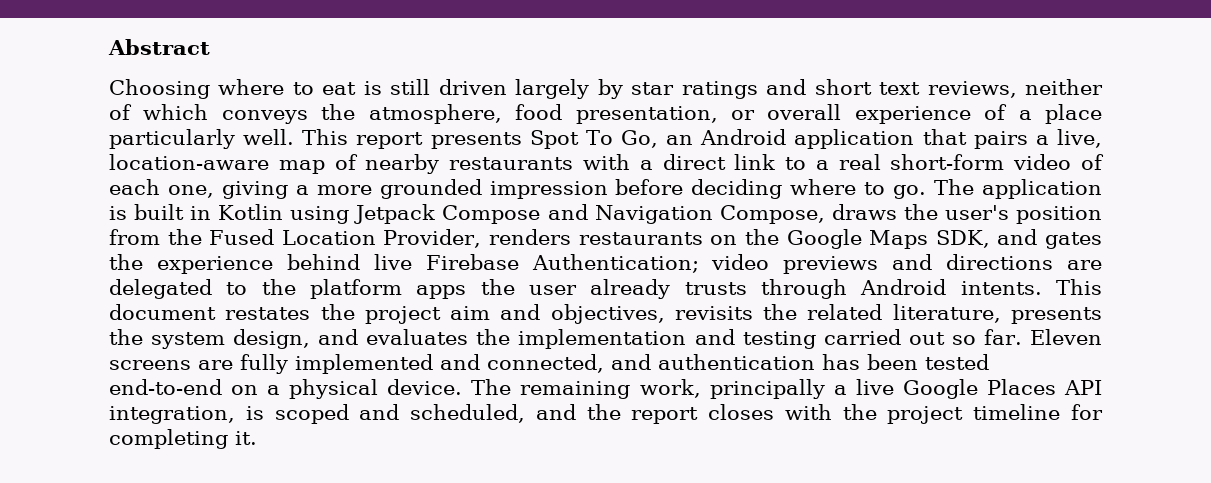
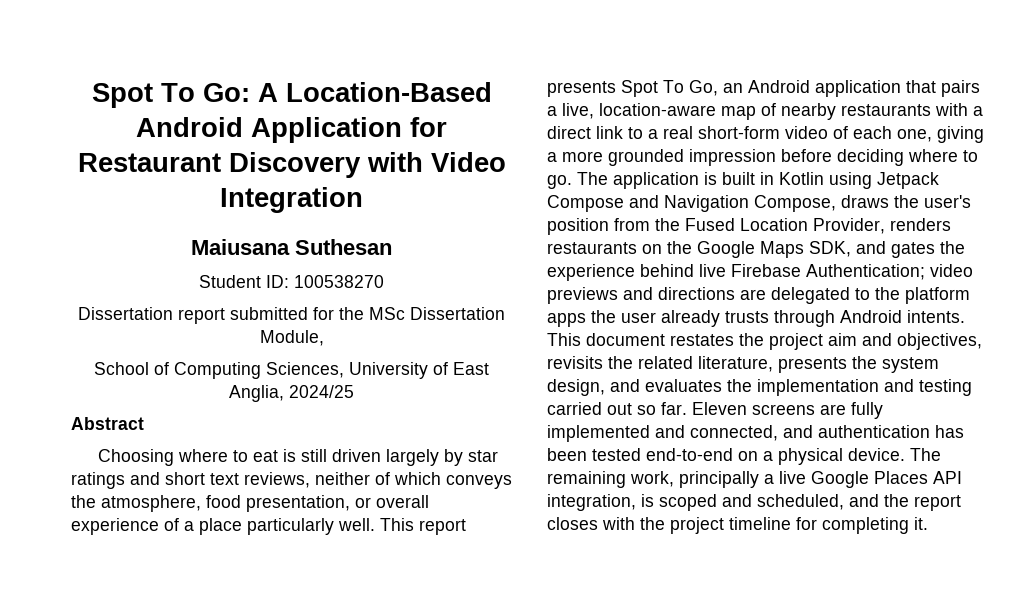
(108, 47) none -> [91,82,492,108] [136,117,447,143] [77,152,506,178] [220,187,363,213] [191,239,392,255] [199,275,384,288] [78,307,505,324] [259,330,324,346] [94,362,489,379] [229,385,354,402] Spot To Go: A Location-Based Android Application for Restaurant Discovery with Video Integration // Maiusana Suthesan // Student ID: 100538270 // Dissertation report submitted for the MSc Dissertation Module, // School of Computing Sciences, University of East Anglia, 2024/25 //

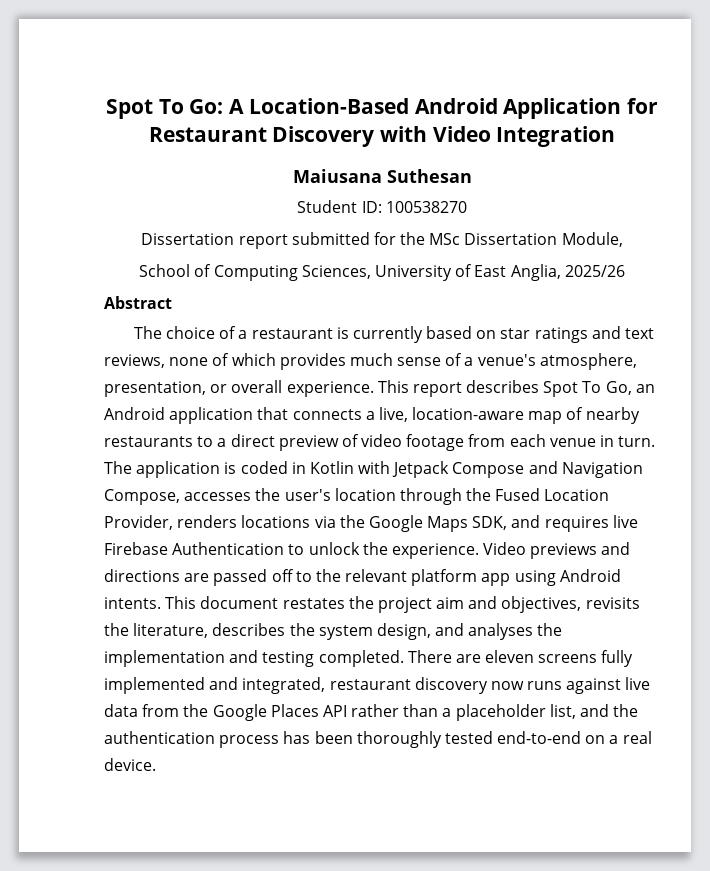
[289,385,354,398] 2024/25 -> [564,265,625,277] 2025/26
[98,449,464,466] Choosing where to eat is still driven largely by -> [133,326,497,343] The choice of a restaurant is currently based on
[165,472,205,485] short -> (621, 332) none
[244,472,370,488] reviews, neither -> [104,354,209,368] reviews, none
[446,475,512,489] [71,495,429,512] [71,518,375,535] conveys the atmosphere, food presentation, or overall experience of a place particularly well. -> [279,353,637,370] [104,380,374,397] provides much sense of a venue's atmosphere, presentation, or overall experience.
[547,81,616,97] presents -> [466,380,540,393] describes
[941,80,980,97] pairs -> [292,409,362,420] connects
[935,103,968,116] with -> [197,436,214,447] to
[596,126,984,143] [547,149,978,166] [547,175,572,189] link to a real short-form video of each one, giving a more grounded impression before deciding where to go. -> [278,434,656,451] preview of video footage from each venue in turn.
[722,172,755,185] built -> [240,461,288,474] coded
[829,172,872,189] using -> [358,461,391,474] with
[841,195,889,208] draws -> [184,492,252,501] accesses
[547,218,650,235] position from -> [334,488,462,505] location through
[547,242,662,254] restaurants on -> [241,515,336,528] locations via
[891,241,965,258] [547,264,973,281] [547,287,970,304] [547,310,835,327] gates the experience behind live Firebase Authentication; video previews and directions are delegated to the platform apps the user already trusts through -> [544,515,638,532] [104,542,631,559] [104,569,556,586] requires live Firebase Authentication to unlock the experience. Video previews and directions are passed off to the relevant platform app using
[638,356,847,373] related literature, presents -> [133,623,286,638] literature, describes
[645,379,722,392] evaluates -> [468,623,534,640] analyses
[547,402,883,419] [547,425,930,442] carried out so far. Eleven screens are fully implemented and connected, and authentication -> [318,650,634,667] [104,677,651,694] [104,704,639,721] [104,731,280,748] completed. There are eleven screens fully implemented and integrated, restaurant discovery now runs against live data from the Google Places API rather than a placeholder list, and the authentication process
(587, 454) none -> [356,731,442,748] thoroughly
[778,448,941,465] [547,471,962,488] [547,494,961,511] [547,517,928,534] physical device. The remaining work, principally a live Google Places API integration, is scoped and scheduled, and the report closes with the project timeline for completing it. -> [622,731,652,744] [104,758,156,771] real device.

